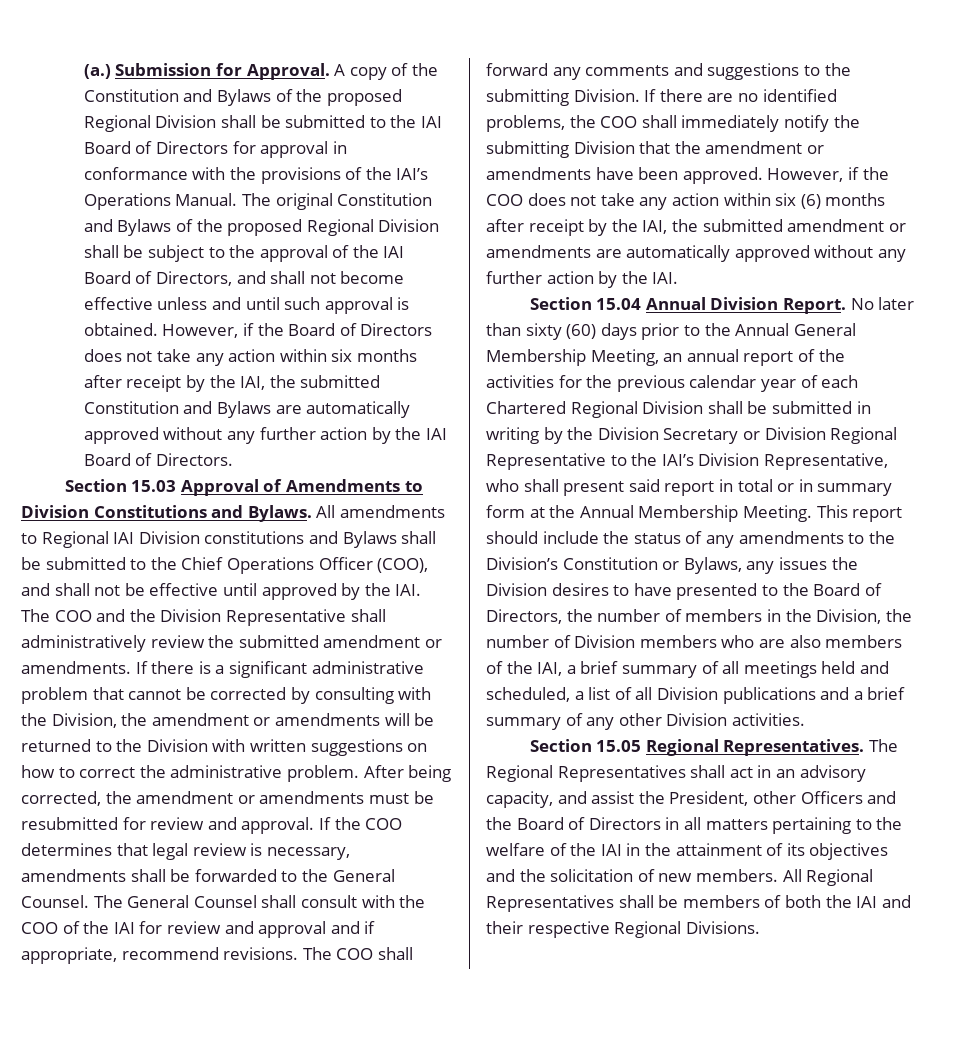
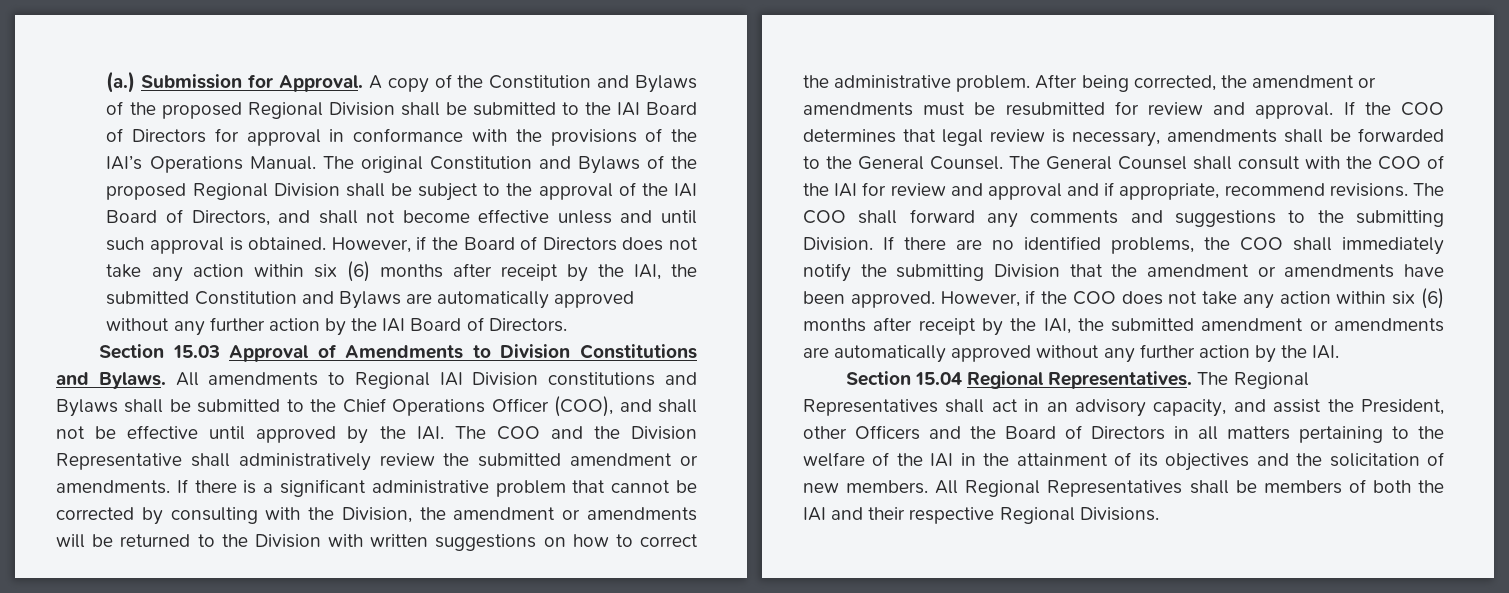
(353, 355) none -> [346,261,370,282] (6)
[645,297,915,314] [486,323,856,340] [486,349,845,366] [486,375,859,392] [486,401,871,418] [486,427,898,444] [486,453,888,470] [486,479,893,496] [486,505,903,522] [486,531,895,548] [486,557,858,574] [486,583,882,600] [486,609,912,624] [486,635,903,648] [486,661,889,678] [486,687,906,704] [486,713,805,730] [529,739,642,752] Annual Division Report. No later than sixty (60) days prior to the Annual General Membership Meeting, an annual report of the activities for the previous calendar year of each Chartered Regional Division shall be submitted in writing by the Division Secretary or Division Regional Representative to the IAI’s Division Representative, who shall present said report in total or in summary form at the Annual Membership Meeting. This report should include the status of any amendments to the Division’s Constitution or Bylaws, any issues the Division desires to have presented to the Board of Directors, the number of members in the Division, the number of Division members who are also members of the IAI, a brief summary of all meetings held and scheduled, a list of all Division publications and a brief summary of any other Division activities. // Section 15.05 -> (963, 378) none

